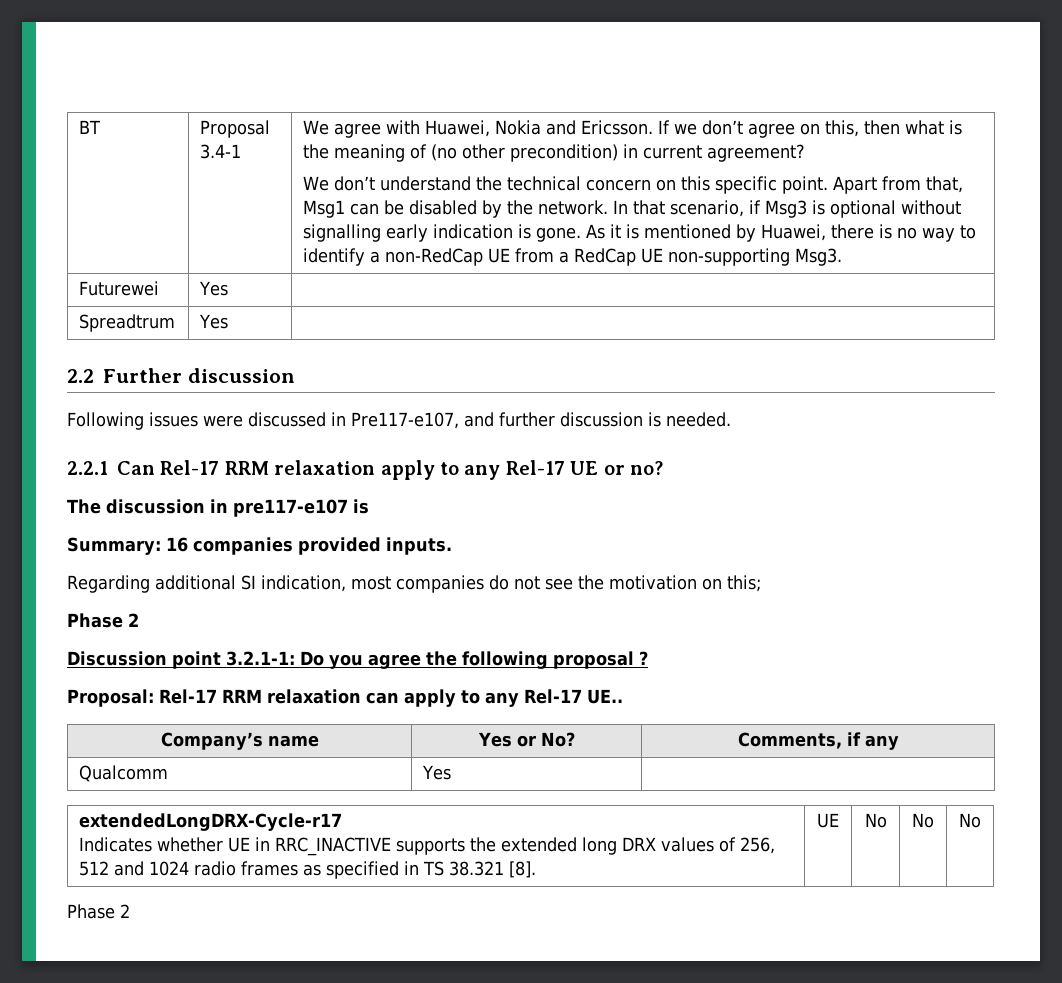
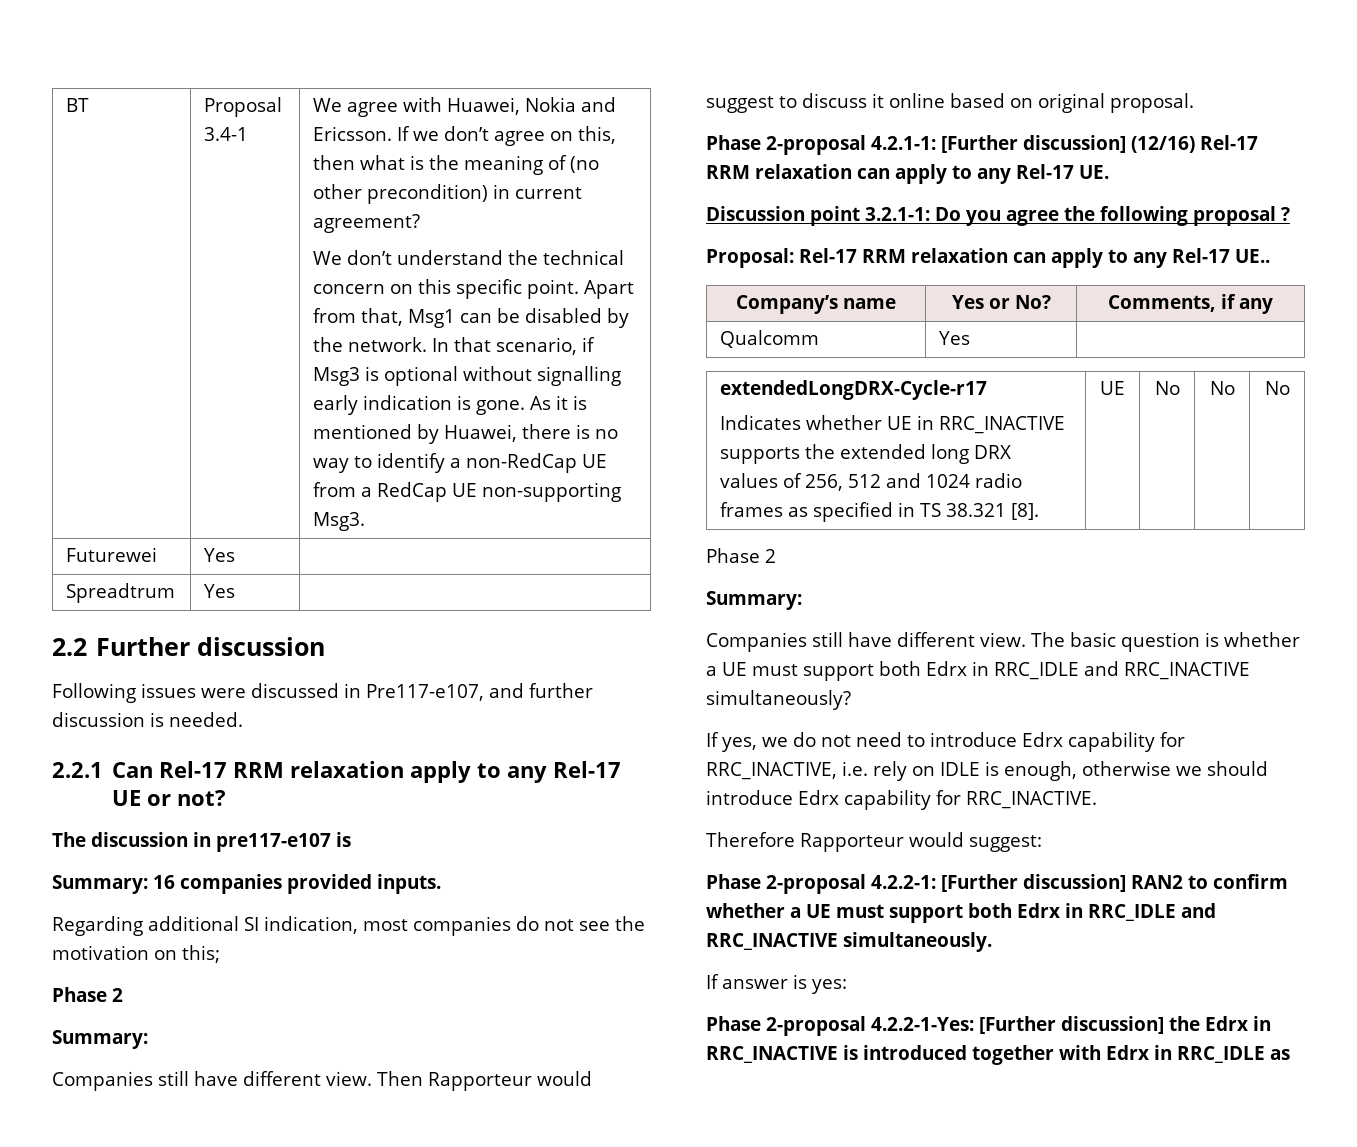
[629,461,663,475] no? -> [177,790,227,806] not?
(139, 620) none -> [52,1030,148,1049] [52,1071,592,1091] [706,93,1194,113] [706,135,1258,155] [706,164,1109,184] // Summary: // Companies still have different view. Then Rapporteur would suggest to discuss it online based on original proposal. // Phase 2-proposal 4.2.1-1: [Further discussion] (12/16) Rel-17 RRM relaxation can apply to any Rel-17 UE.
(130, 911) none -> [706,591,802,610] [706,632,1300,652] [706,661,1250,681] [706,690,851,710] [706,732,1185,752] [706,761,1268,781] [706,790,1097,810] [706,832,1042,852] [706,874,1288,894] [706,903,1216,923] [706,932,992,952] [706,974,847,994] [706,1016,1271,1036] [706,1045,1290,1065] // Summary: // Companies still have different view. The basic question is whether a UE must support both Edrx in RRC_IDLE and RRC_INACTIVE simultaneously? // If yes, we do not need to introduce Edrx capability for RRC_INACTIVE, i.e. rely on IDLE is enough, otherwise we should introduce Edrx capability for RRC_INACTIVE. // Therefore Rapporteur would suggest: // Phase 2-proposal 4.2.2-1: [Further discussion] RAN2 to confirm whether a UE must support both Edrx in RRC_IDLE and RRC_INACTIVE simultaneously. // If answer is yes: // Phase 2-proposal 4.2.2-1-Yes: [Further discussion] the Edrx in RRC_INACTIVE is introduced together with Edrx in RRC_IDLE as

